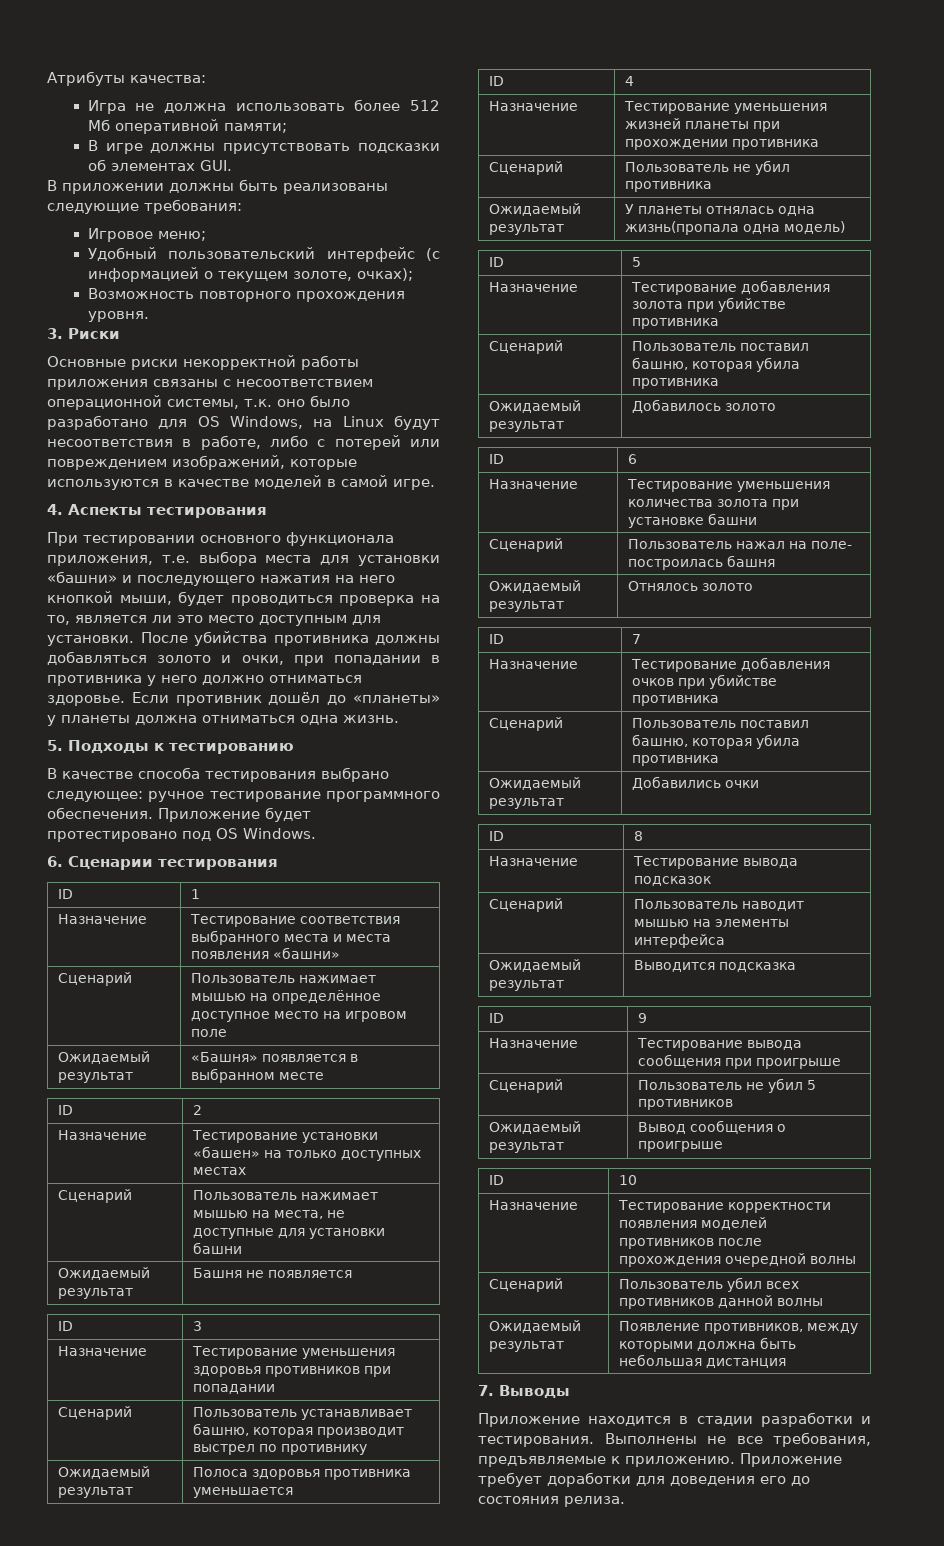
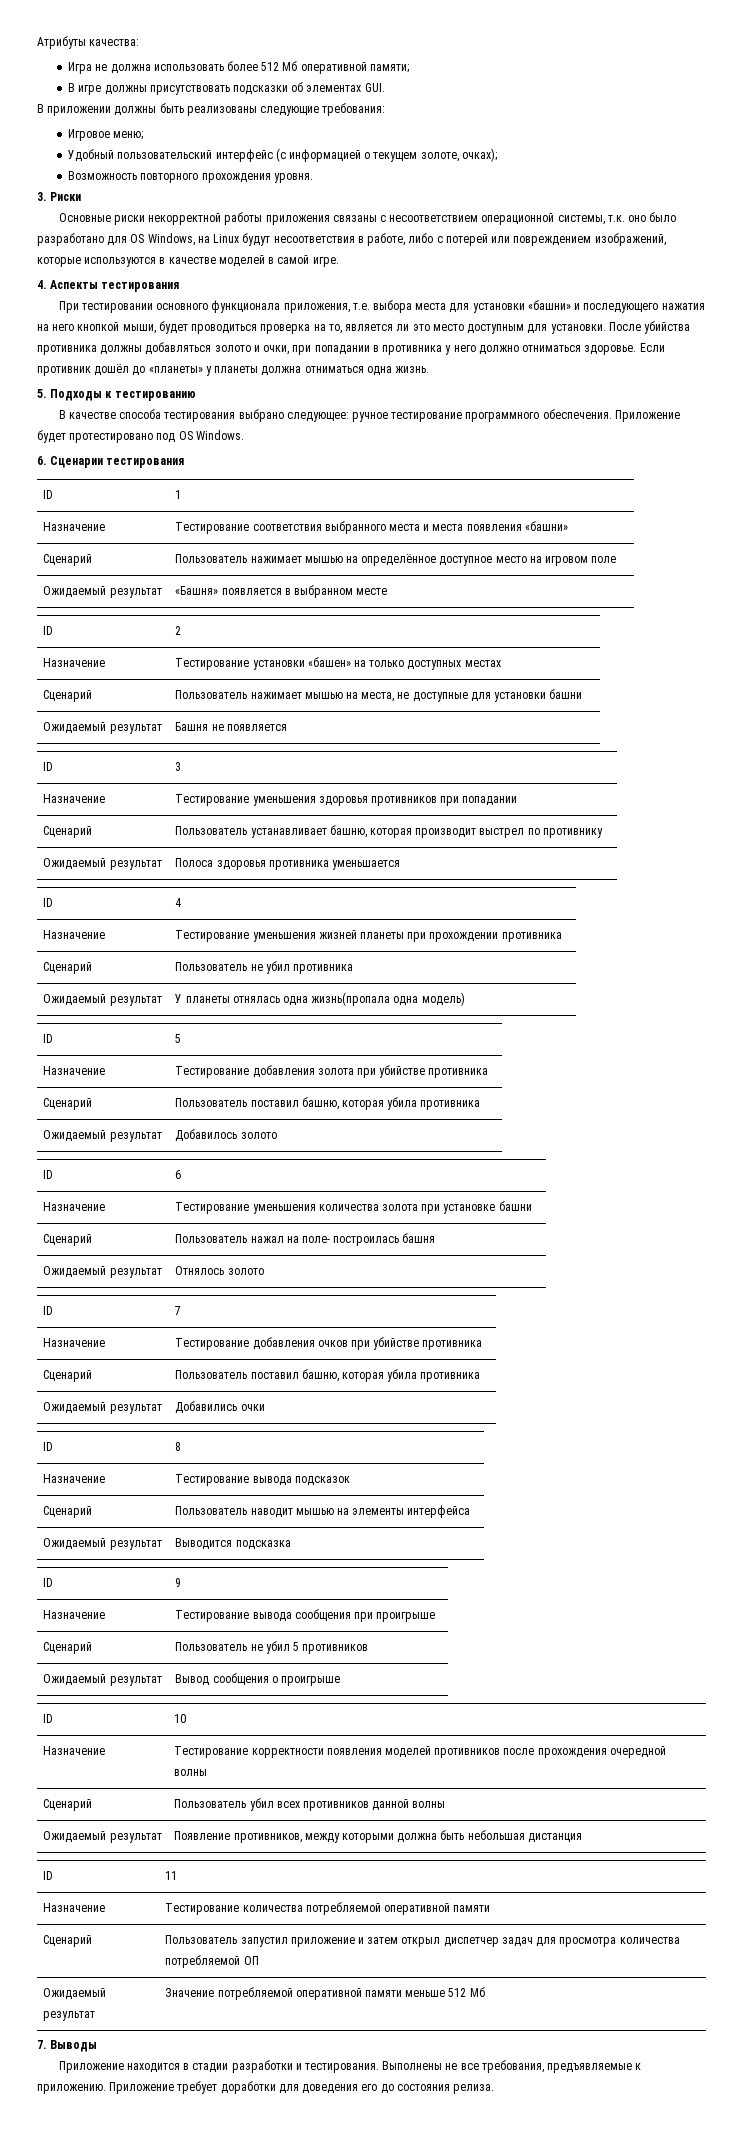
(787, 1363) none -> [43,1871,54,1880] [165,1871,178,1880] [43,1903,106,1912] [165,1902,491,1915] [43,1935,93,1947] [165,1935,680,1947] [165,1955,259,1968] [43,1988,107,2000] [43,2011,96,2021] [165,1987,485,2000] // ID | 11 // Назначение | Тестирование количества потребляемой оперативной памяти // Сценарий | Пользователь запустил приложение и затем открыл диспетчер задач для просмотра количества потребляемой ОП // Ожидаемый результат | Значение потребляемой оперативной памяти меньше 512 Мб

